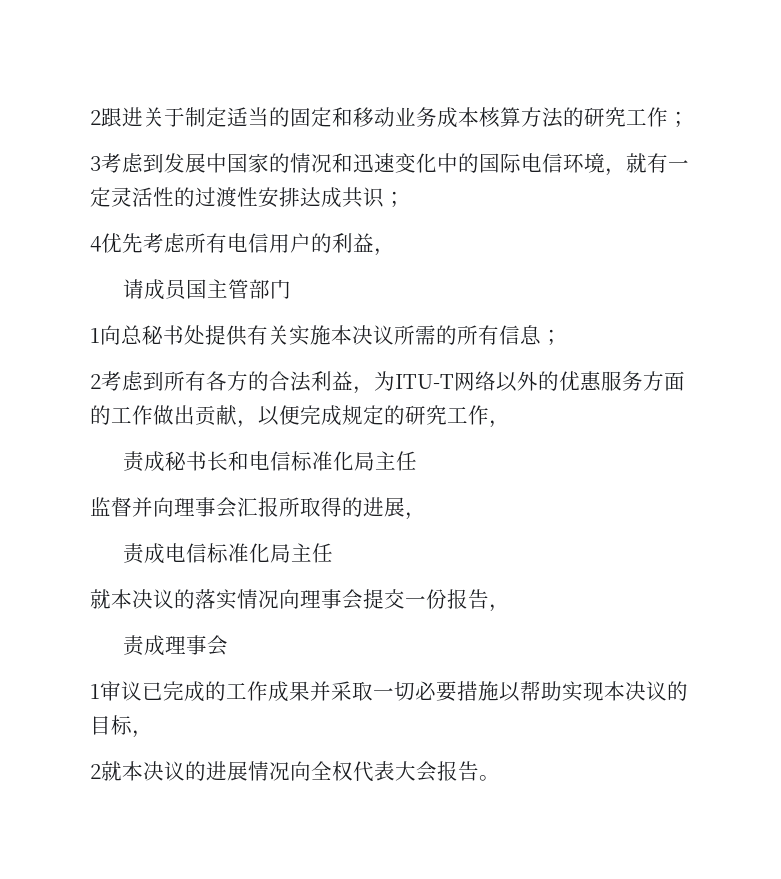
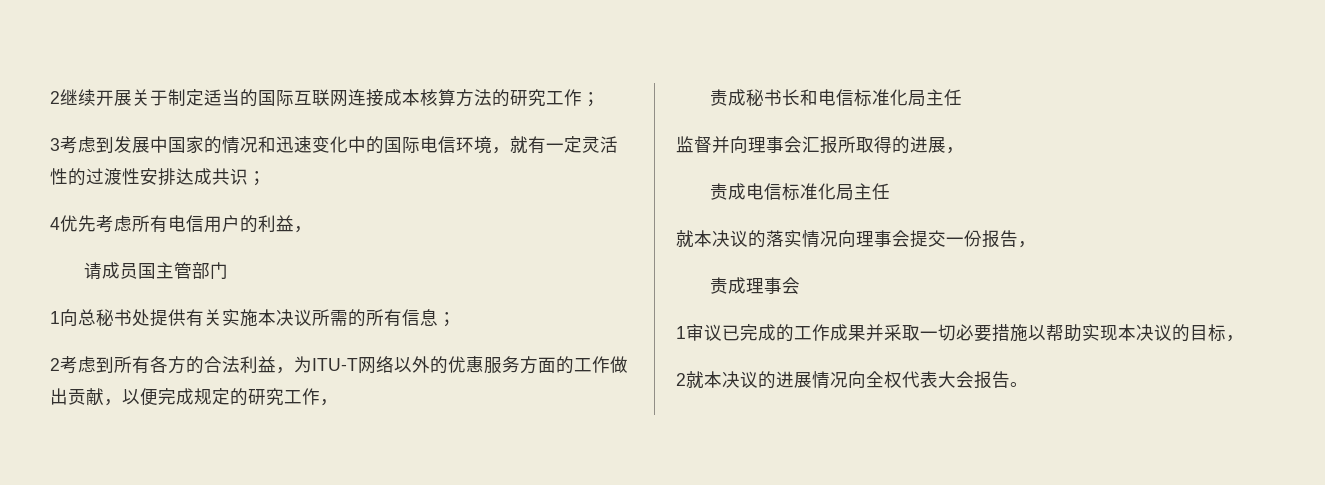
[90,107,143,127] 2跟进 -> [50,89,132,106] 2继续开展
[290,107,437,127] 固定和移动业务 -> [258,89,384,107] 国际互联网连接

